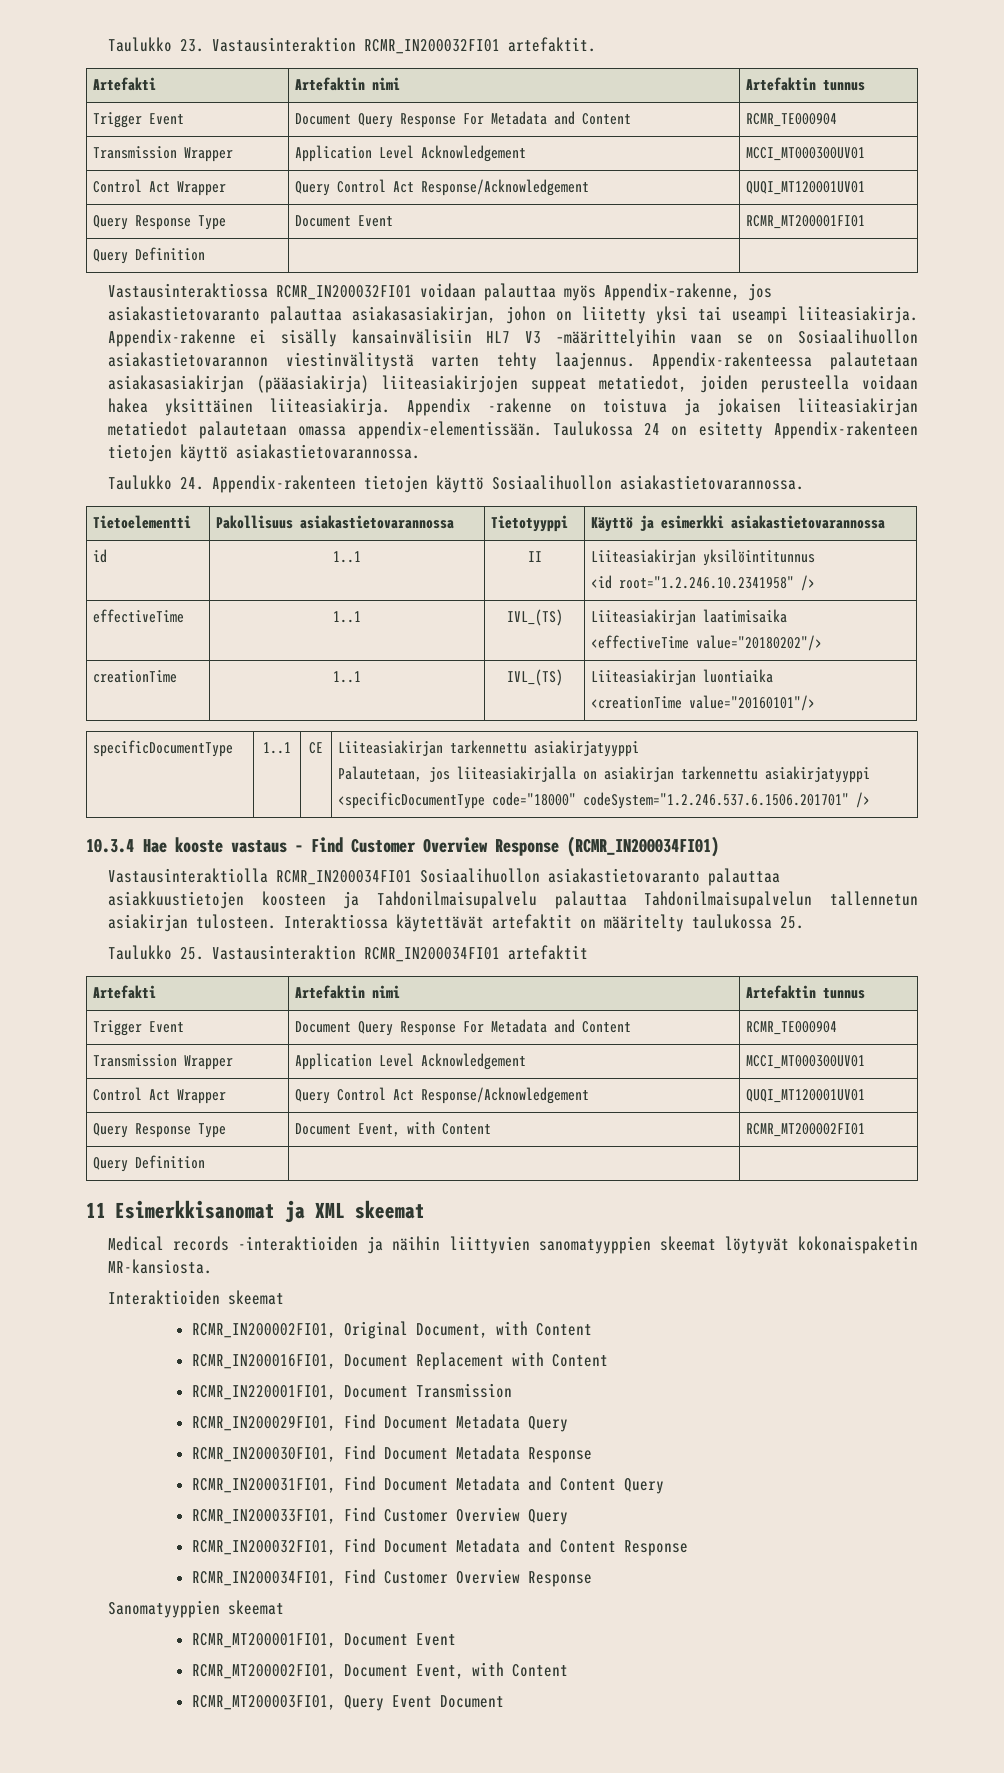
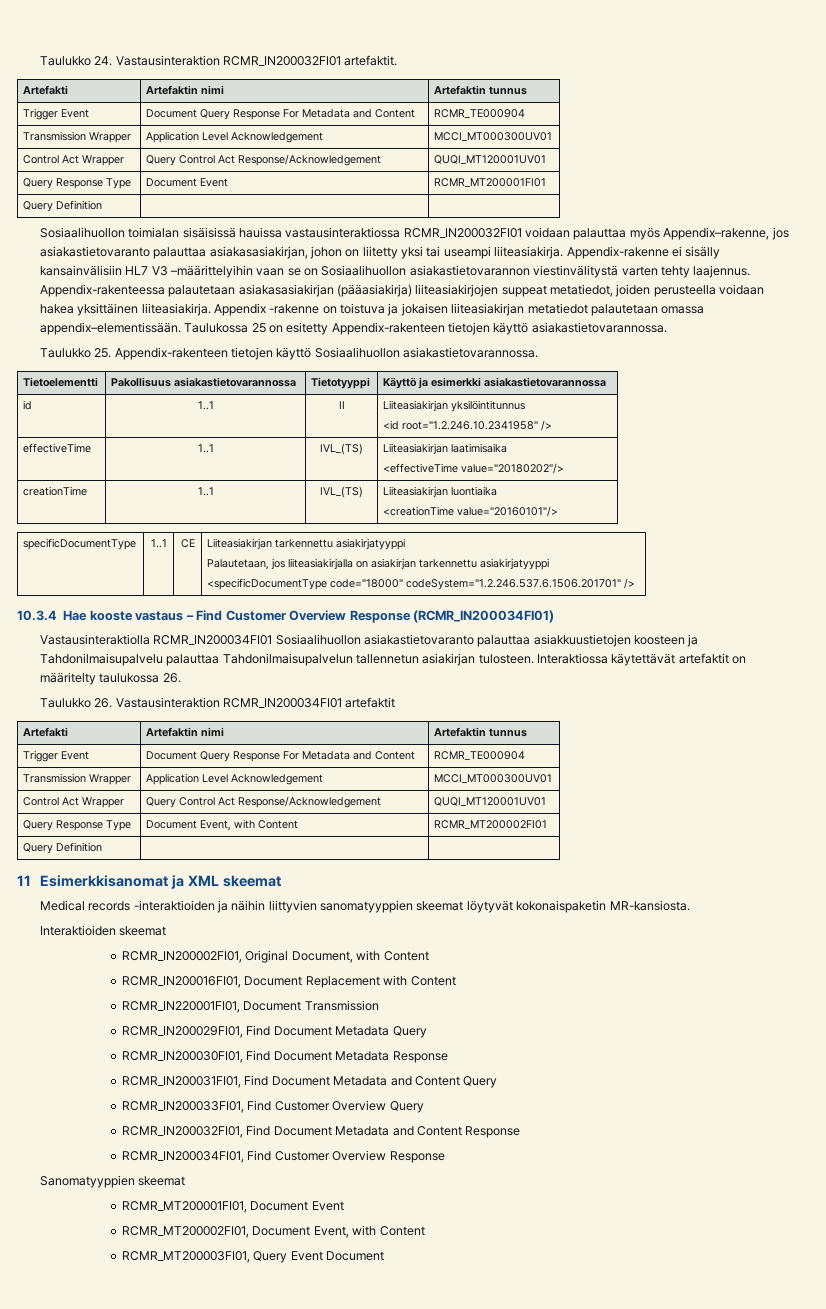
[107,37,204,52] Taulukko 23. -> [39,56,113,66] Taulukko 24.
[107,283,268,298] Vastausinteraktiossa -> [39,227,401,238] Sosiaalihuollon toimialan sisäisissä hauissa vastausinteraktiossa
[644,423,661,435] 24 -> [251,323,266,333] 25
[179,477,204,490] 24. -> [94,348,112,358] 25.
[779,916,804,929] [107,945,204,960] 25. // Taulukko 25. -> [162,673,181,683] [39,698,113,708] 26. // Taulukko 26.

